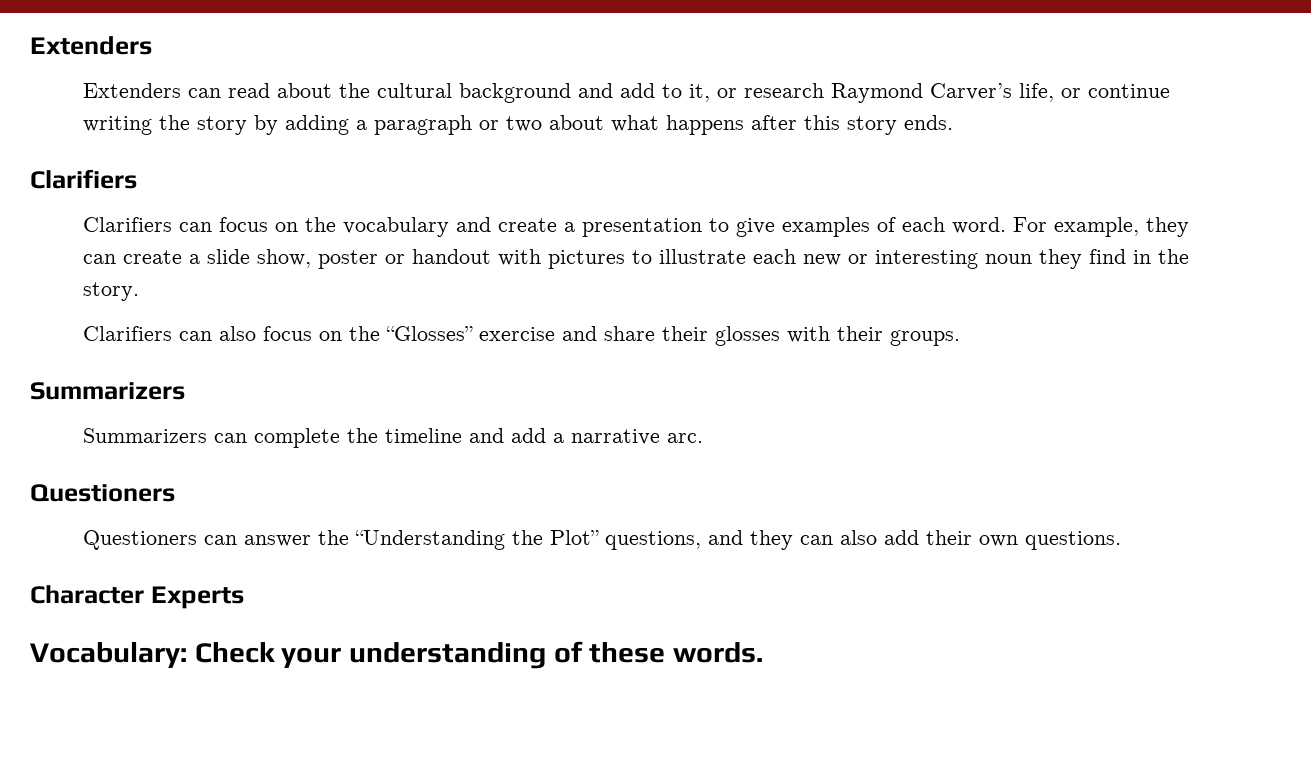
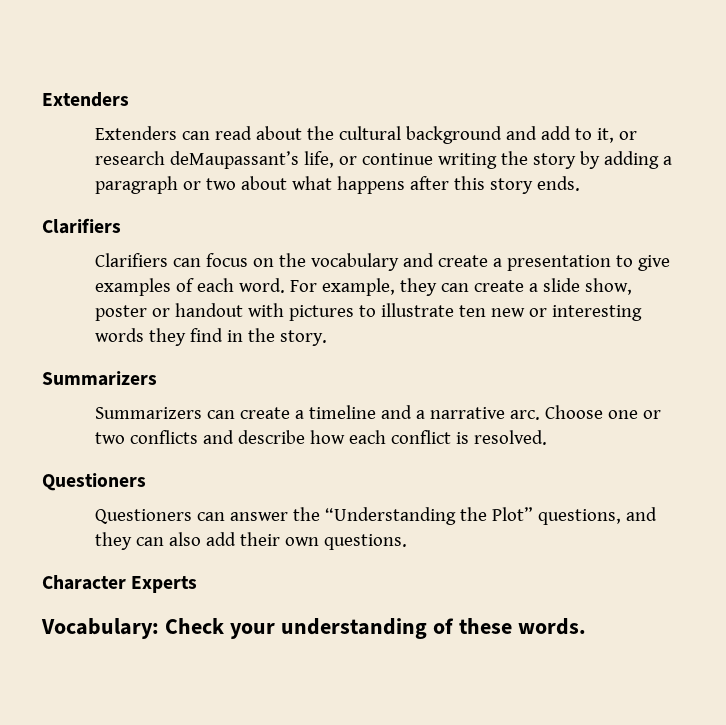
[830,83,1012,103] Raymond Carver’s -> [170,151,300,169] deMaupassant’s
[752,249,796,264] each -> [459,305,487,317] ten
[984,254,1032,264] noun -> [95,328,145,342] words
[82,326,960,346] // Clarifiers can also focus on the “Glosses” exercise and share their glosses with their groups. -> (328, 338) none
[253,428,378,448] complete the -> [240,407,305,419] create a
[510,428,546,443] add -> (413, 412) none
(703, 438) none -> [545,405,662,419] [95,430,548,445] Choose one or two conflicts and describe how each conflict is resolved.

